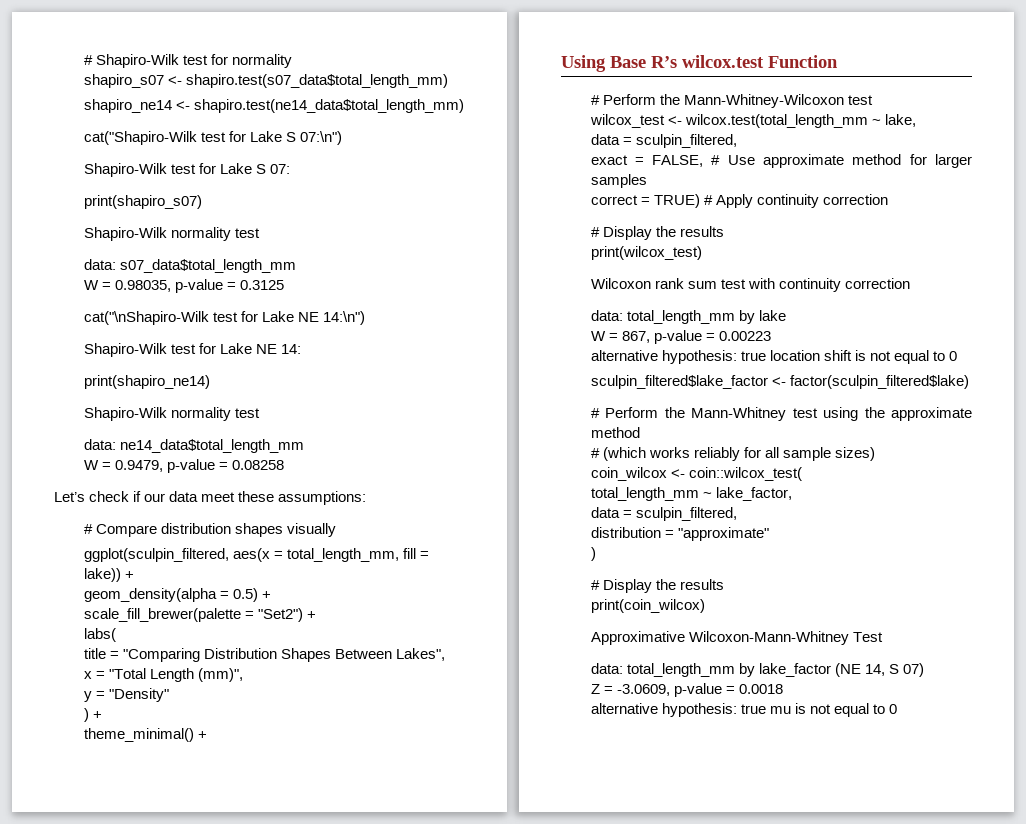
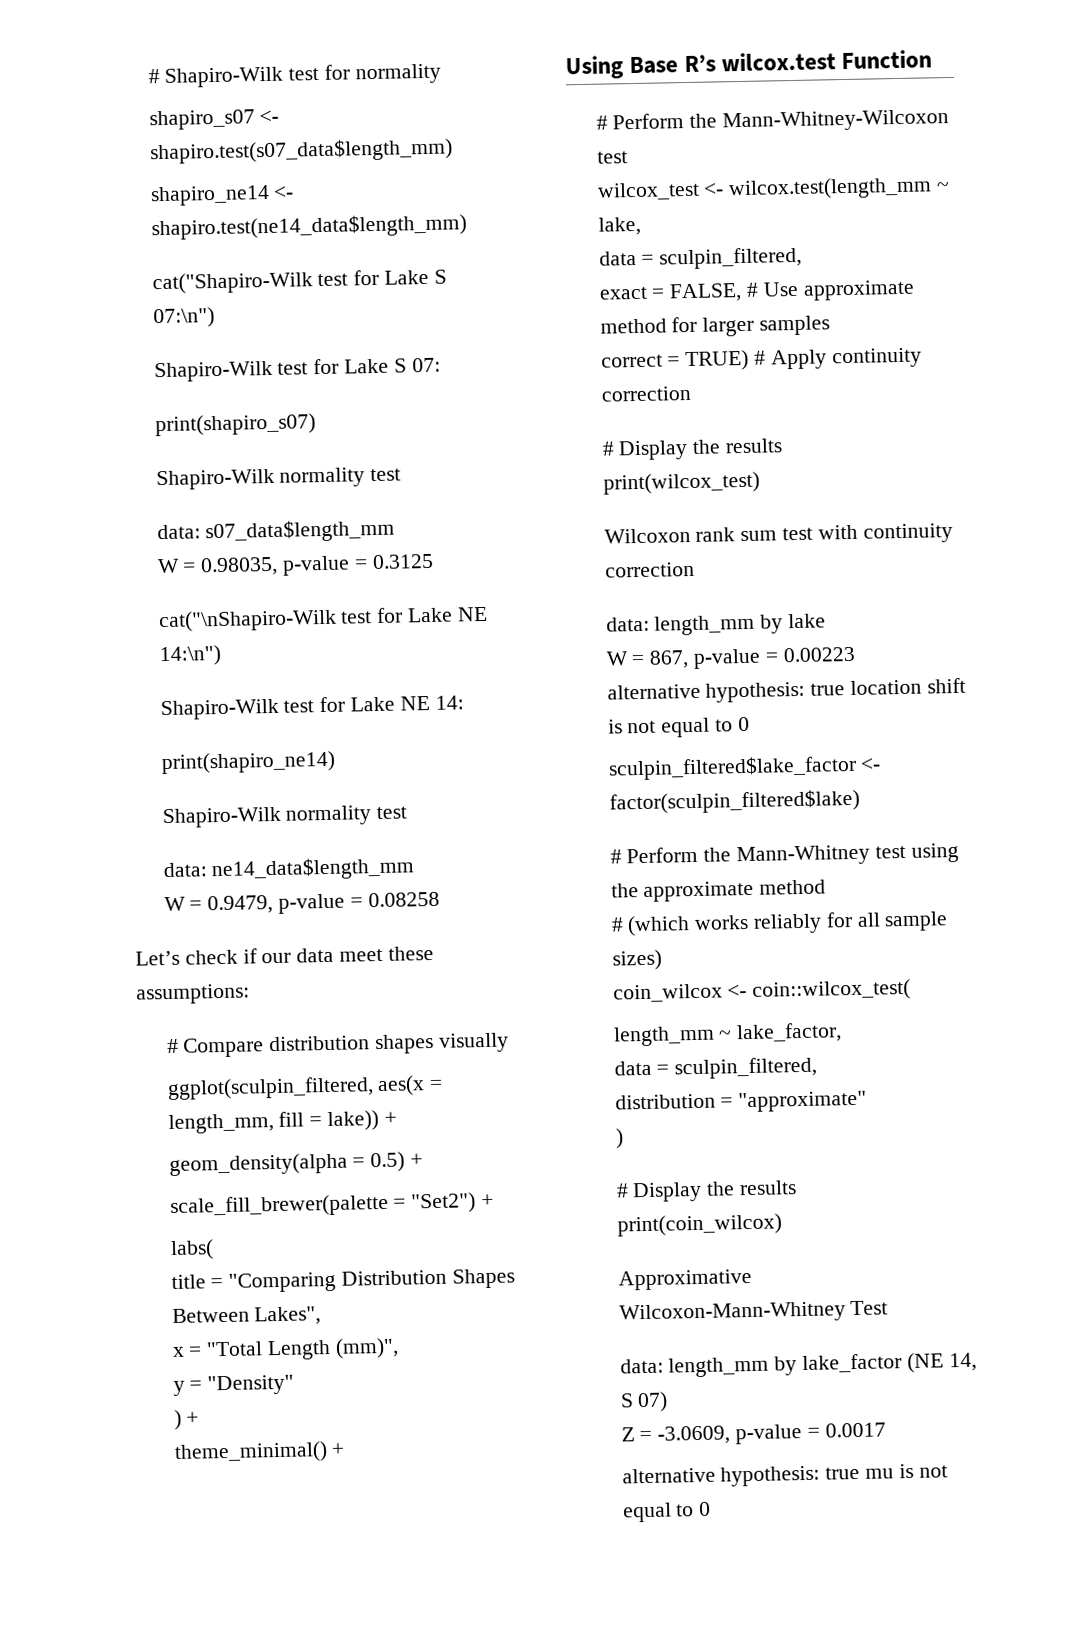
[185,74,448,88] shapiro.test(s07_data$total_length_mm) -> [149,137,453,165] shapiro.test(s07_data$length_mm)
[193,99,464,113] shapiro.test(ne14_data$total_length_mm) -> [150,213,467,241] shapiro.test(ne14_data$length_mm)
[119,259,296,273] s07_data$total_length_mm -> [205,518,396,544] s07_data$length_mm
[119,439,304,453] ne14_data$total_length_mm -> [211,856,416,882] ne14_data$length_mm
[286,548,399,562] total_length_mm, -> [167,1113,274,1135] length_mm,
[684,114,868,128] wilcox.test(total_length_mm -> [728,176,933,201] wilcox.test(length_mm
[626,310,735,324] total_length_mm -> [654,614,756,636] length_mm
[590,487,699,501] total_length_mm -> [612,1025,715,1047] length_mm
[626,663,735,677] total_length_mm -> [668,1356,770,1378] length_mm
[738,684,783,694] 0.0018 -> [824,1422,886,1438] 0.0017

